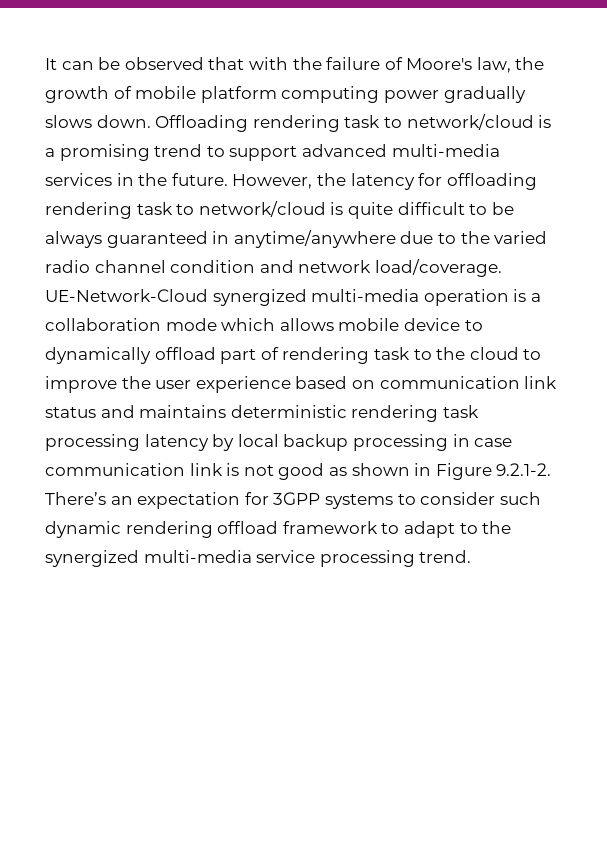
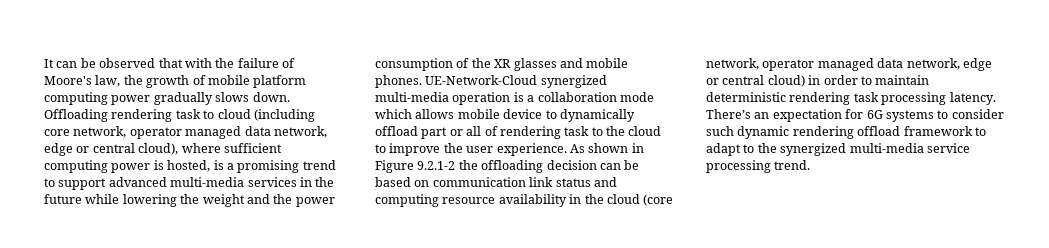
[406,114,534,130] network/cloud -> [217,109,315,122] [44,126,327,139] [44,143,282,156] [44,160,211,173] cloud (including core network, operator managed data network, edge or central cloud), where sufficient computing power is hosted,
[171,173,537,190] [45,201,514,219] [45,230,548,248] [45,259,502,277] future. However, the latency for offloading rendering task to network/cloud is quite difficult to be always guaranteed in anytime/anywhere due to the varied radio channel condition and network load/coverage. -> [44,194,335,207] [375,58,629,71] [375,75,422,88] future while lowering the weight and the power consumption of the XR glasses and mobile phones.
(257, 356) none -> [449,126,482,136] or all
[195,376,291,393] experience -> [496,143,644,156] [375,160,640,173] experience. As shown in Figure 9.2.1-2 the offloading decision can be
[139,405,479,422] [45,434,513,451] [45,463,552,480] maintains deterministic rendering task processing latency by local backup processing in case communication link is not good as shown in Figure 9.2.1-2. -> [375,194,674,207] [706,58,992,71] [706,75,930,87] [706,92,996,105] computing resource availability in the cloud (core network, operator managed data network, edge or central cloud) in order to maintain deterministic rendering task processing latency.
[273,492,321,505] 3GPP -> [866,110,883,119] 6G

